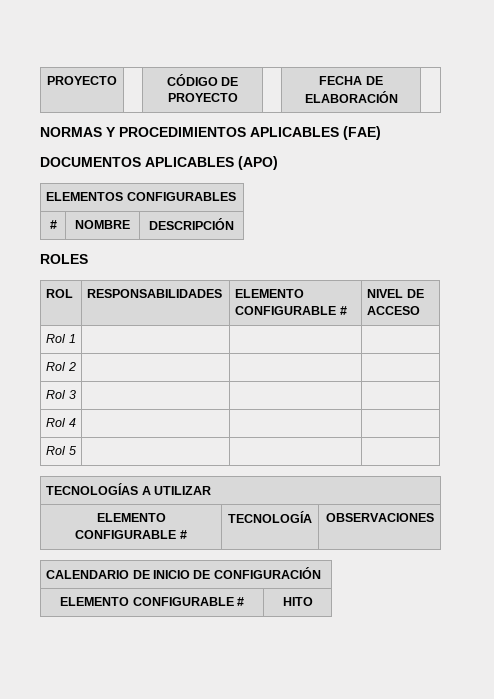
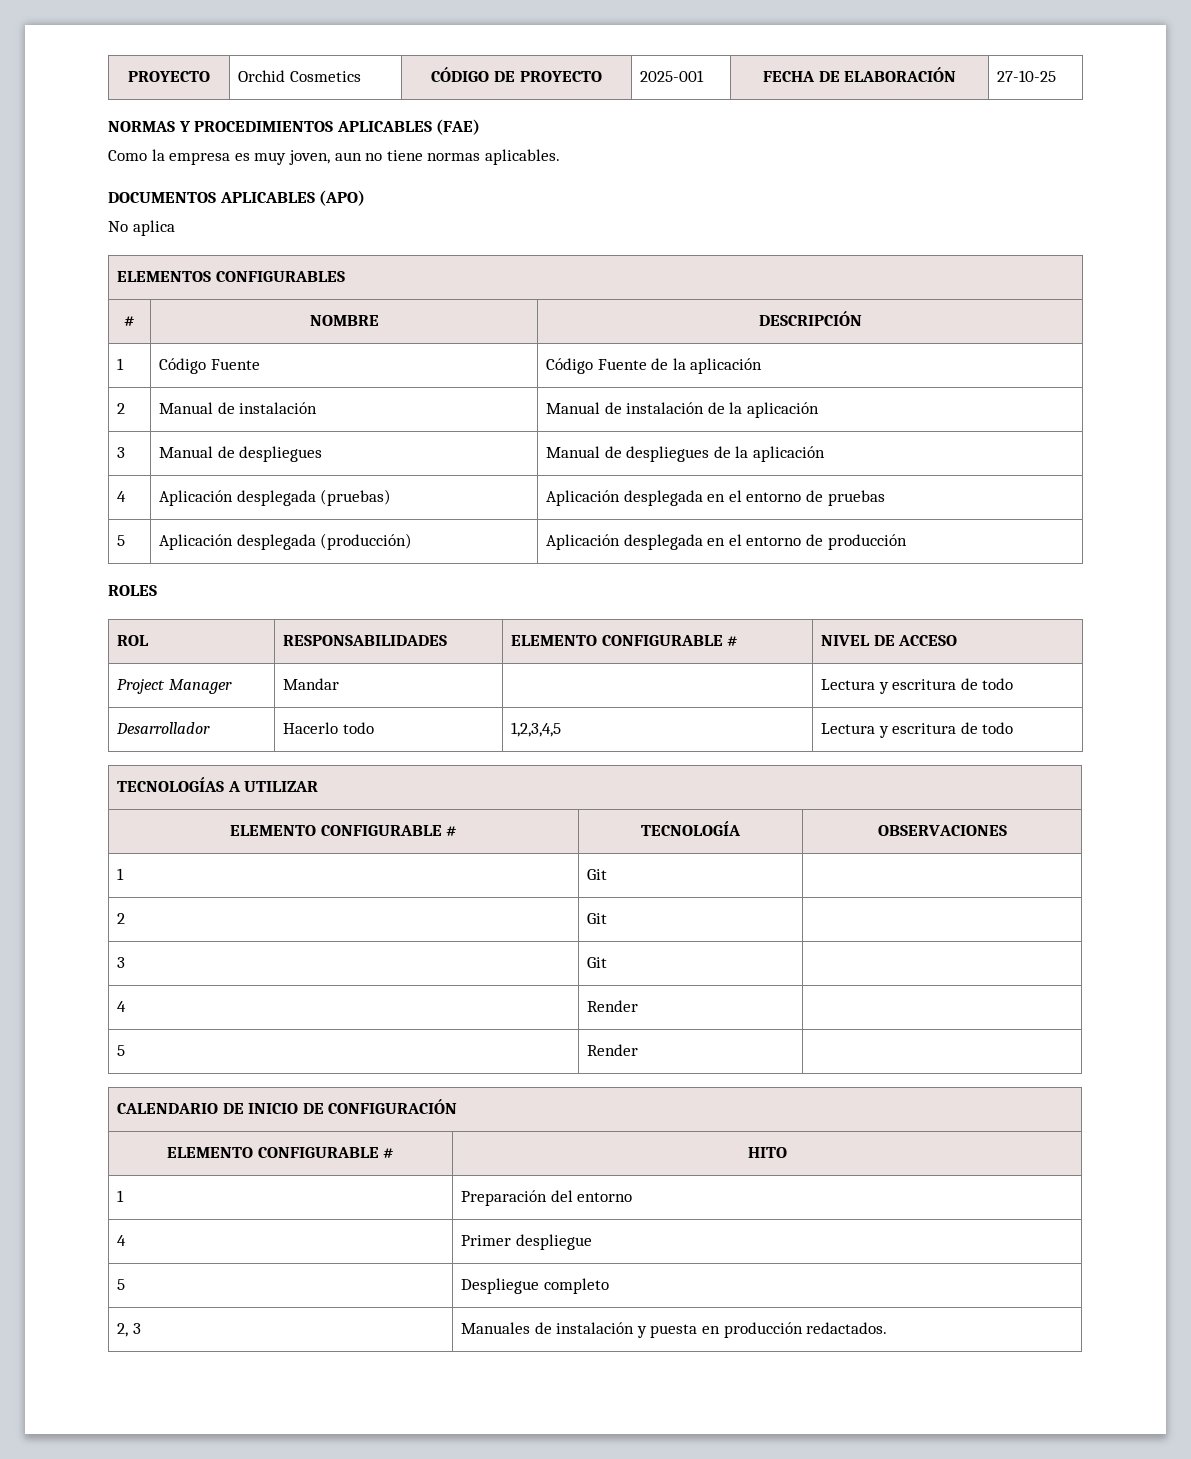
[47,76,117,85] PROYECTO | -> [128,71,210,82] [238,70,361,82] PROYECTO | Orchid Cosmetics
(238, 97) none -> [640,70,705,82] 2025-001
(398, 97) none -> [997,70,1057,82] 27-10-25
(381, 133) none -> [108,149,560,165] // Como la empresa es muy joven, aun no tiene normas aplicables.
(278, 163) none -> [108,220,175,236] // No aplica
(234, 224) none -> [117,358,125,370] [159,358,260,374] [546,358,763,374] [117,403,126,414] [159,402,318,414] [546,402,820,418] [117,447,126,458] [159,446,323,462] [546,446,826,462] [117,491,127,502] [159,489,392,506] [546,490,885,506] [117,535,126,546] [159,533,413,550] [546,534,907,550] // 1 | Código Fuente | Código Fuente de la aplicación // 2 | Manual de instalación | Manual de instalación de la aplicación // 3 | Manual de despliegues | Manual de despliegues de la aplicación // 4 | Aplicación desplegada (pruebas) | Aplicación desplegada en el entorno de pruebas // 5 | Aplicación desplegada (producción) | Aplicación desplegada en el entorno de producción
[46,334,76,343] [46,362,76,371] [46,390,76,399] [46,418,76,427] [46,446,76,455] Rol 1 | | | // Rol 2 | | | // Rol 3 | | | // Rol 4 | | | // Rol 5 | | | -> [117,679,232,694] [283,678,340,690] [821,678,1014,694] [116,722,211,734] [283,722,374,734] [511,722,562,737] [821,722,1014,738] Project Manager | Mandar | | Lectura y escritura de todo // Desarrollador | Hacerlo todo | 1,2,3,4,5 | Lectura y escritura de todo
(434, 517) none -> [117,868,125,880] [587,869,608,880] [117,913,126,924] [587,913,608,924] [117,957,126,968] [587,957,608,968] [117,1001,127,1012] [587,1000,639,1012] [117,1045,126,1056] [587,1044,639,1056] // 1 | Git | // 2 | Git | // 3 | Git | // 4 | Render | // 5 | Render |
(313, 601) none -> [117,1190,125,1202] [461,1190,633,1206] [117,1235,127,1246] [461,1234,592,1250] [117,1279,126,1290] [461,1278,609,1294] [117,1323,141,1337] [461,1322,888,1338] // 1 | Preparación del entorno // 4 | Primer despliegue // 5 | Despliegue completo // 2, 3 | Manuales de instalación y puesta en producción redactados.

